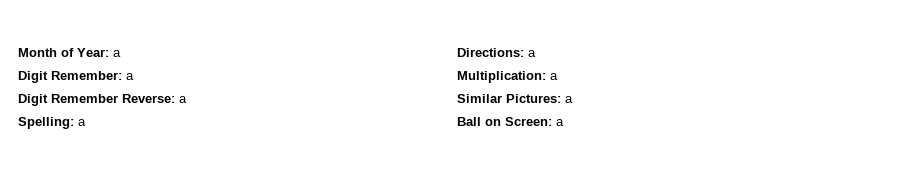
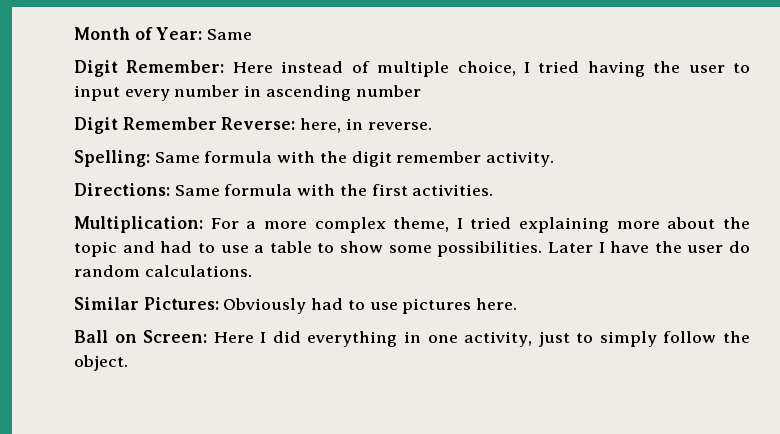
[113,50,121,57] a -> [207,29,253,40] Same
[126,73,134,80] [18,94,187,106] [18,117,86,129] [457,48,536,57] a // Digit Remember Reverse: a // Spelling: a // Directions: a -> [232,61,750,77] [74,85,421,101] [74,117,432,134] [74,150,555,167] [74,183,494,196] Here instead of multiple choice, I tried having the user to input every number in ascending number // Digit Remember Reverse: here, in reverse. // Spelling: Same formula with the digit remember activity. // Directions: Same formula with the first activities.
[550,73,558,80] [457,94,573,103] [457,117,564,126] a // Similar Pictures: a // Ball on Screen: a -> [210,217,750,233] [74,241,750,257] [74,265,252,277] [74,297,518,314] [74,330,750,347] [74,355,128,371] For a more complex theme, I tried explaining more about the topic and had to use a table to show some possibilities. Later I have the user do random calculations. // Similar Pictures: Obviously had to use pictures here. // Ball on Screen: Here I did everything in one activity, just to simply follow the object.

